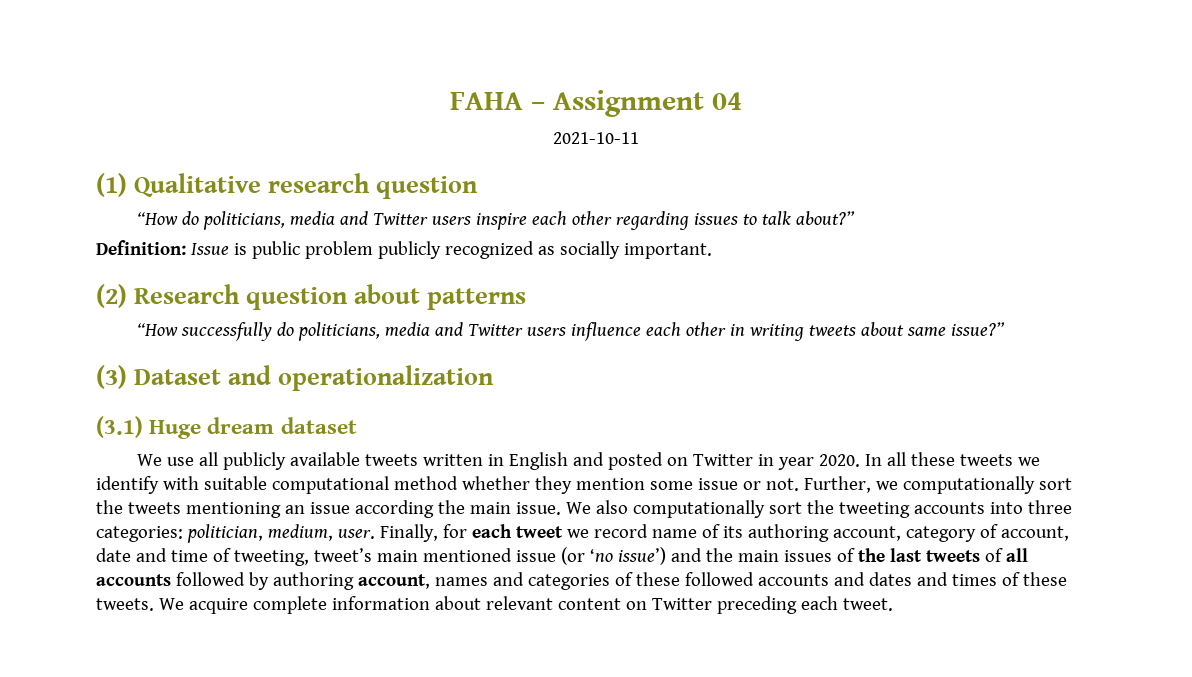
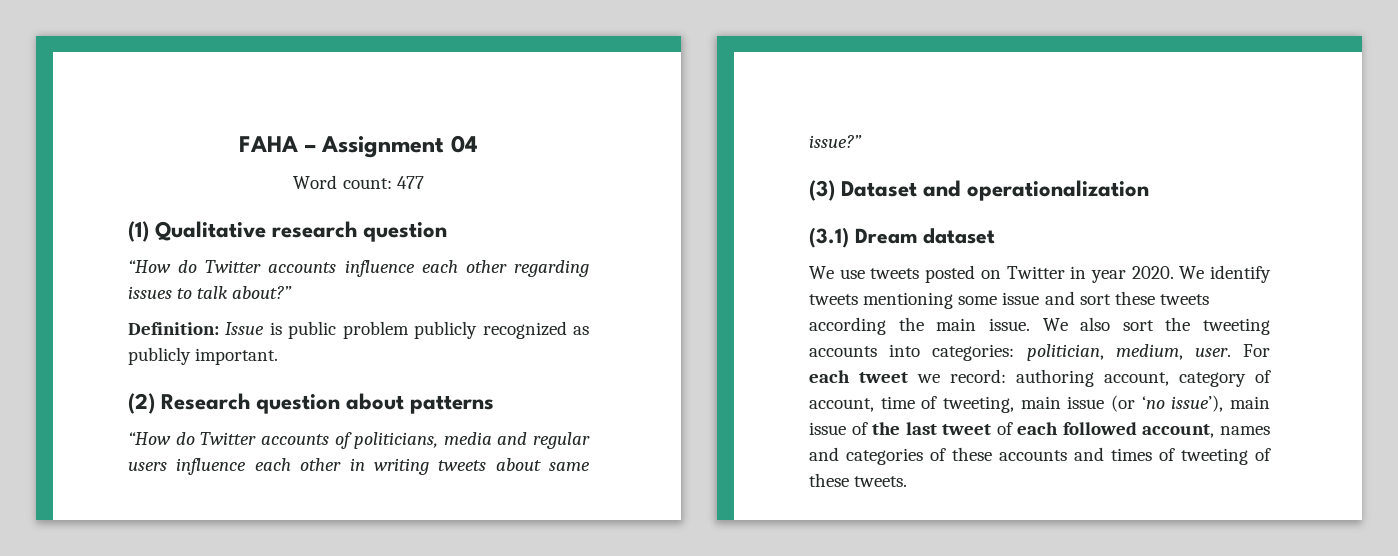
[553,132,639,144] 2021-10-11 -> [293,175,424,189] Word count: 477
[203,211,528,230] politicians, media and Twitter users inspire -> [205,260,415,277] Twitter accounts influence
[559,241,620,259] socially -> [128,347,191,365] publicly
[181,322,524,341] successfully do politicians, media and Twitter -> [175,432,590,449] do Twitter accounts of politicians, media and regular
[149,417,275,439] Huge dream -> [855,228,917,244] Dream
[199,452,605,470] all publicly available tweets written in English and -> [870,268,920,279] tweets
[865,452,1041,466] [96,476,1072,494] [96,500,350,518] In all these tweets we identify with suitable computational method whether they mention some issue or not. Further, we computationally sort the tweets mentioning an issue -> [1179,265,1271,283] [809,291,1209,309] We identify tweets mentioning some issue and sort these tweets
[632,500,765,518] computationally -> (1111, 324) none
[1027,500,1072,514] three -> (921, 350) none
[379,524,467,542] Finally, for -> [1243,344,1270,357] For
[593,524,743,538] record name of its -> [950,369,1006,383] record:
[96,548,167,562] date and -> (874, 405) none
[313,547,1028,565] [96,572,354,590] tweet’s main mentioned issue (or ‘no issue’) and the main issues of the last tweets of all accounts followed by authoring -> [1020,395,1270,412] [809,422,1137,435] main issue (or ‘no issue’), main issue of the last tweet of each followed
[684,572,754,586] followed -> (992, 454) none
[868,572,1067,586] [96,596,893,614] dates and times of these tweets. We acquire complete information about relevant content on Twitter preceding each tweet. -> [1111,448,1271,465] [809,473,908,487] times of tweeting of these tweets.

